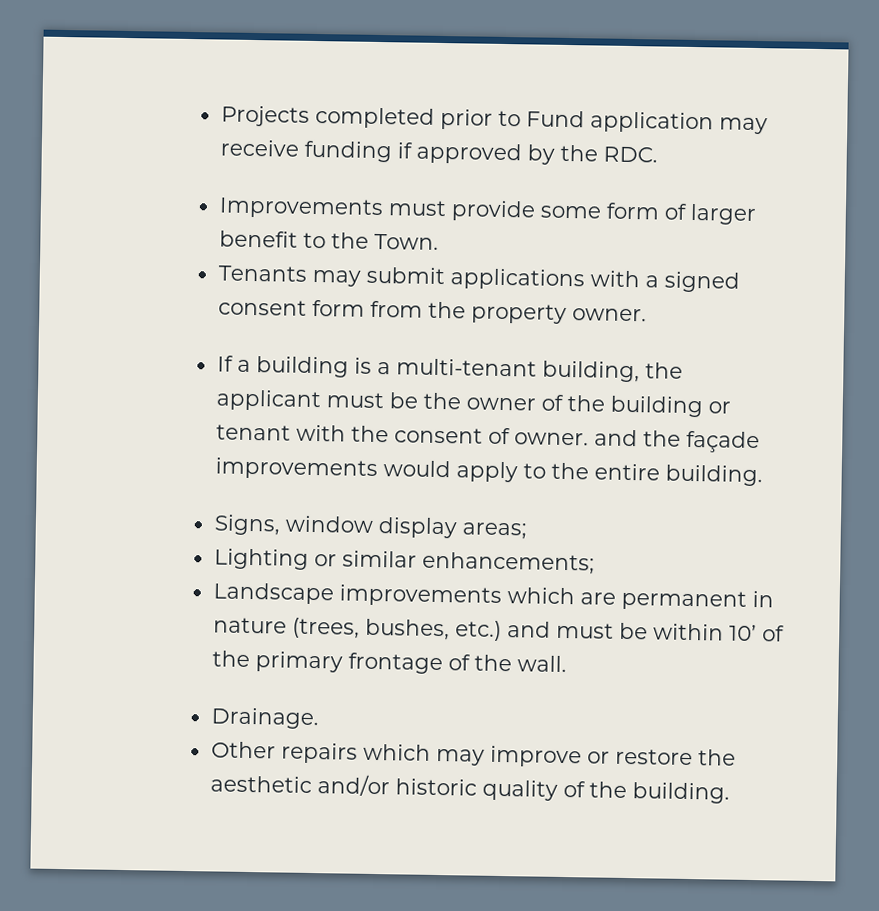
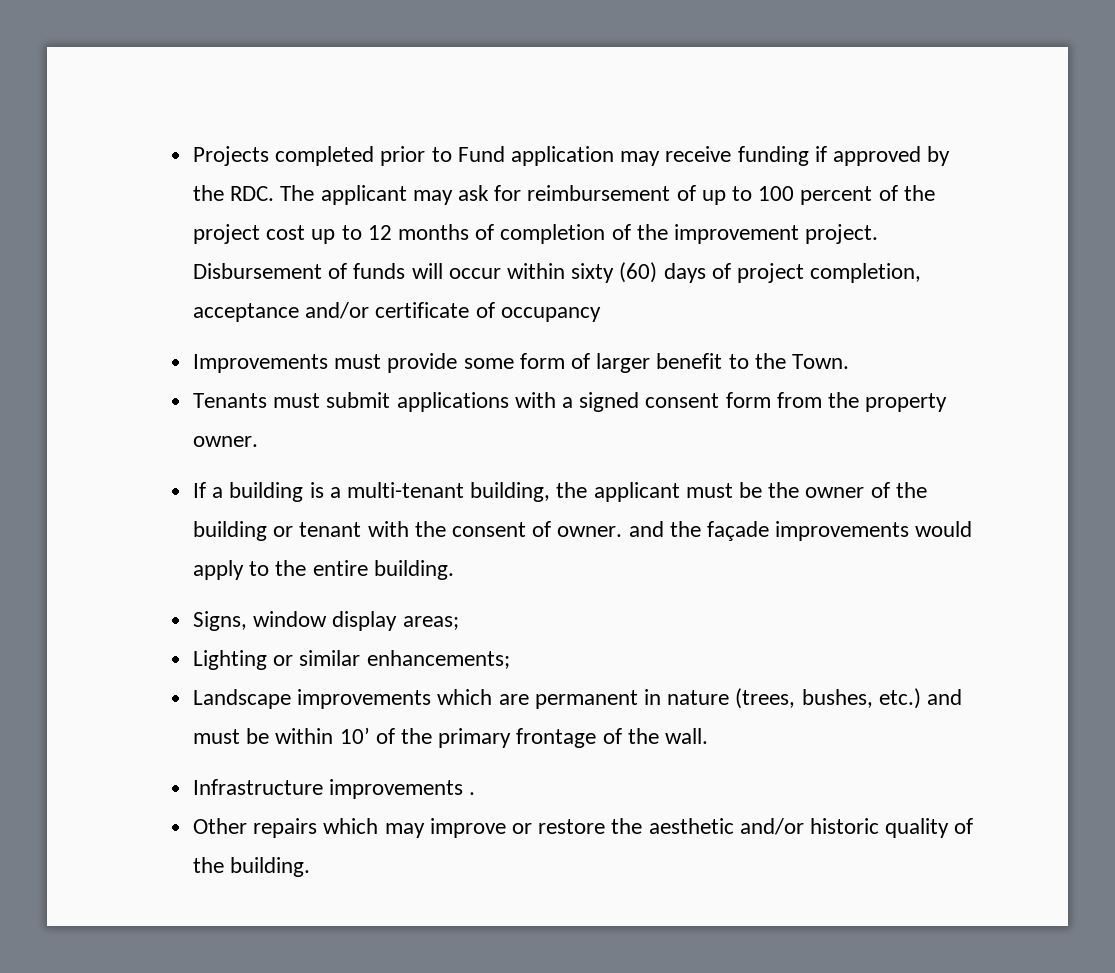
(658, 154) none -> [280,185,935,205] [192,224,879,244] [192,262,922,283] [192,302,601,322] The applicant may ask for reimbursement of up to 100 percent of the project cost up to 12 months of completion of the improvement project. Disbursement of funds will occur within sixty (60) days of project completion, acceptance and/or certificate of occupancy
[311,269,361,287] may -> [273,393,321,408] must
[210,707,319,730] Drainage. -> [192,779,476,799] Infrastructure improvements .

